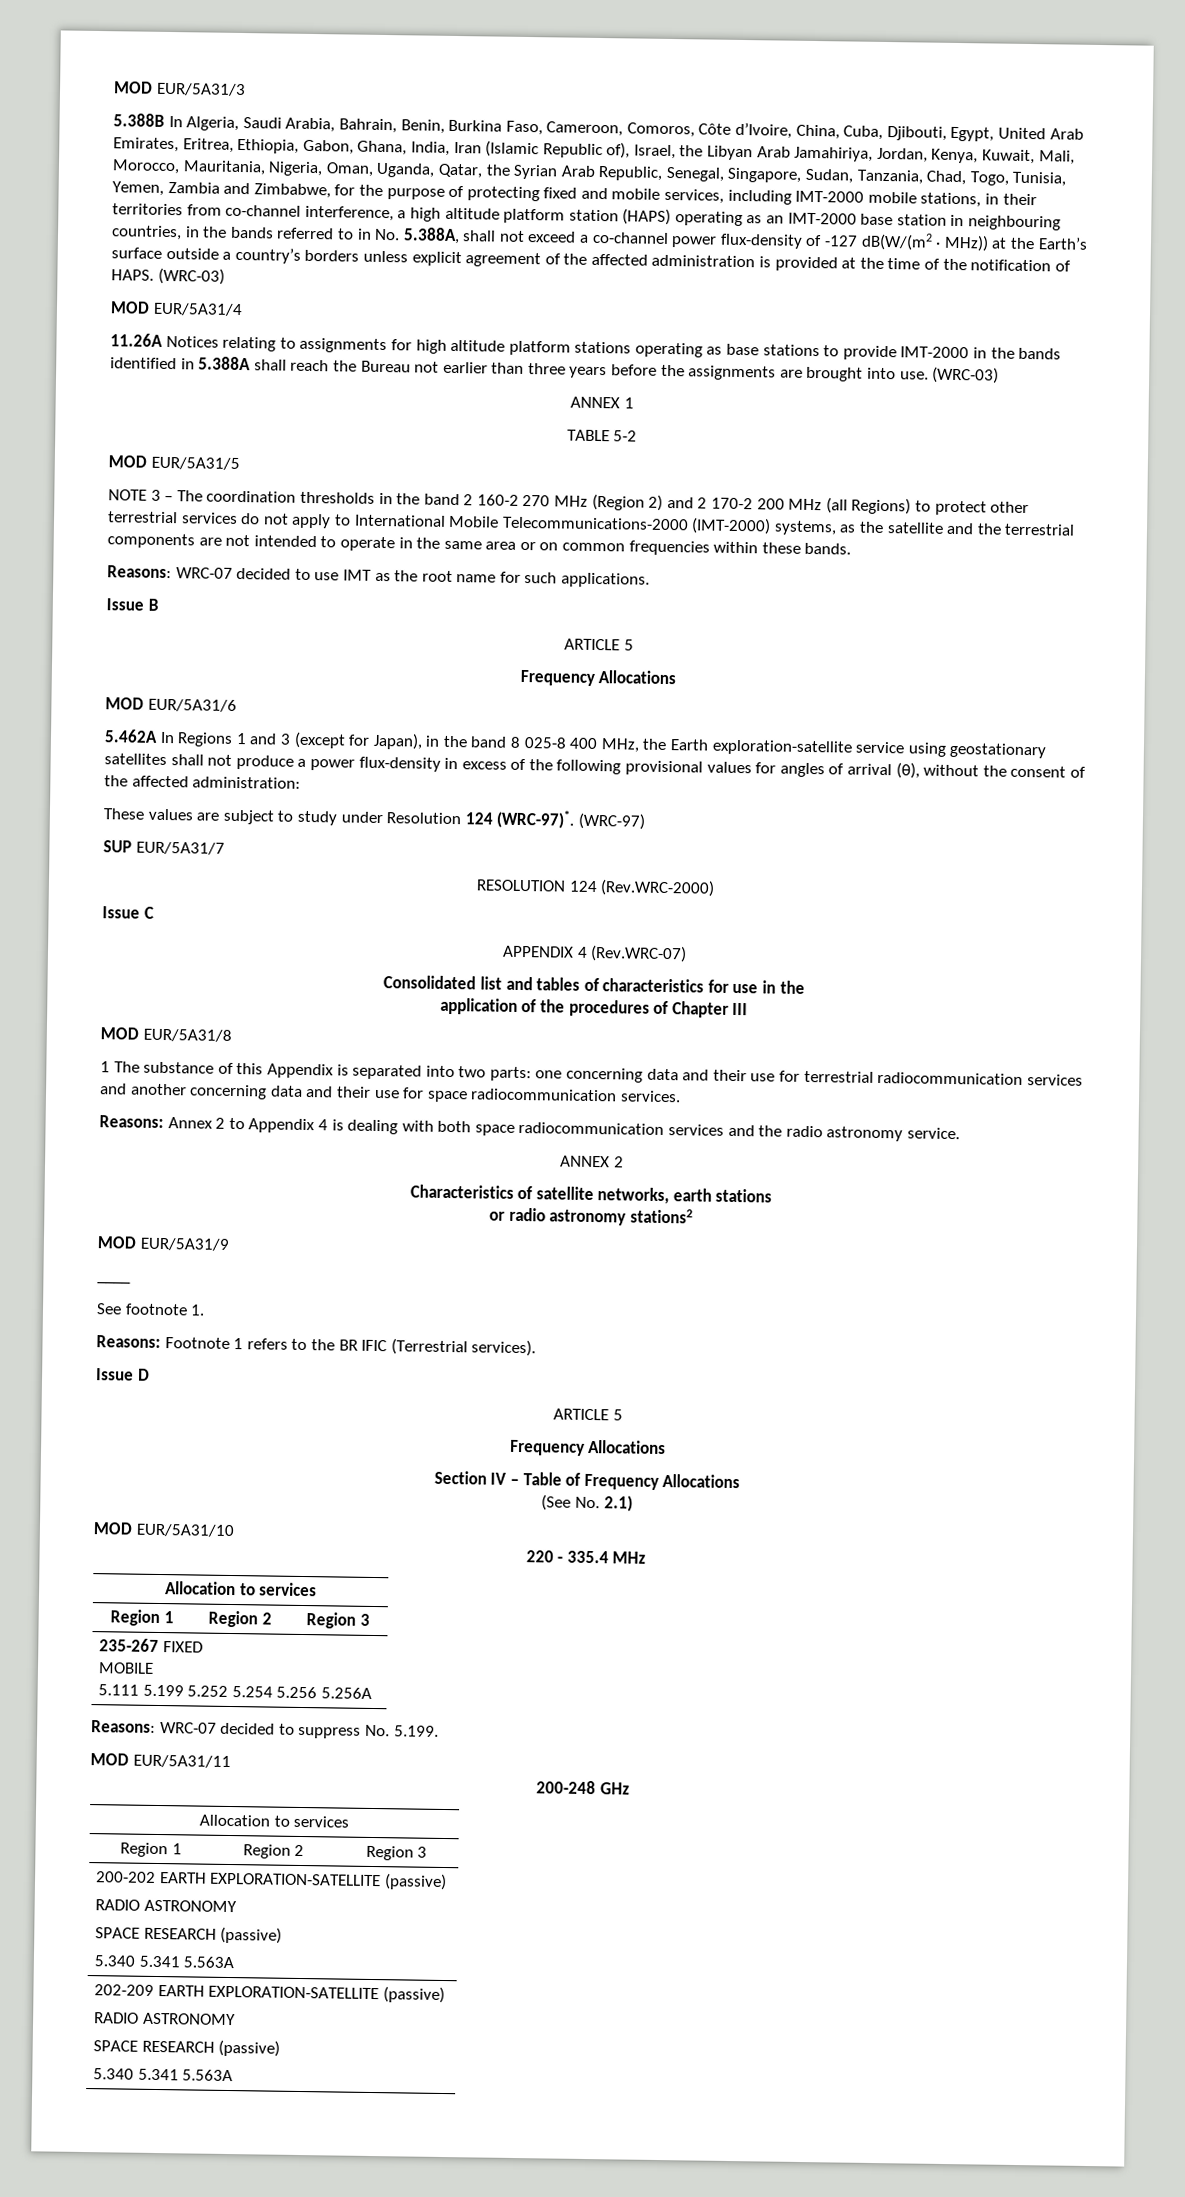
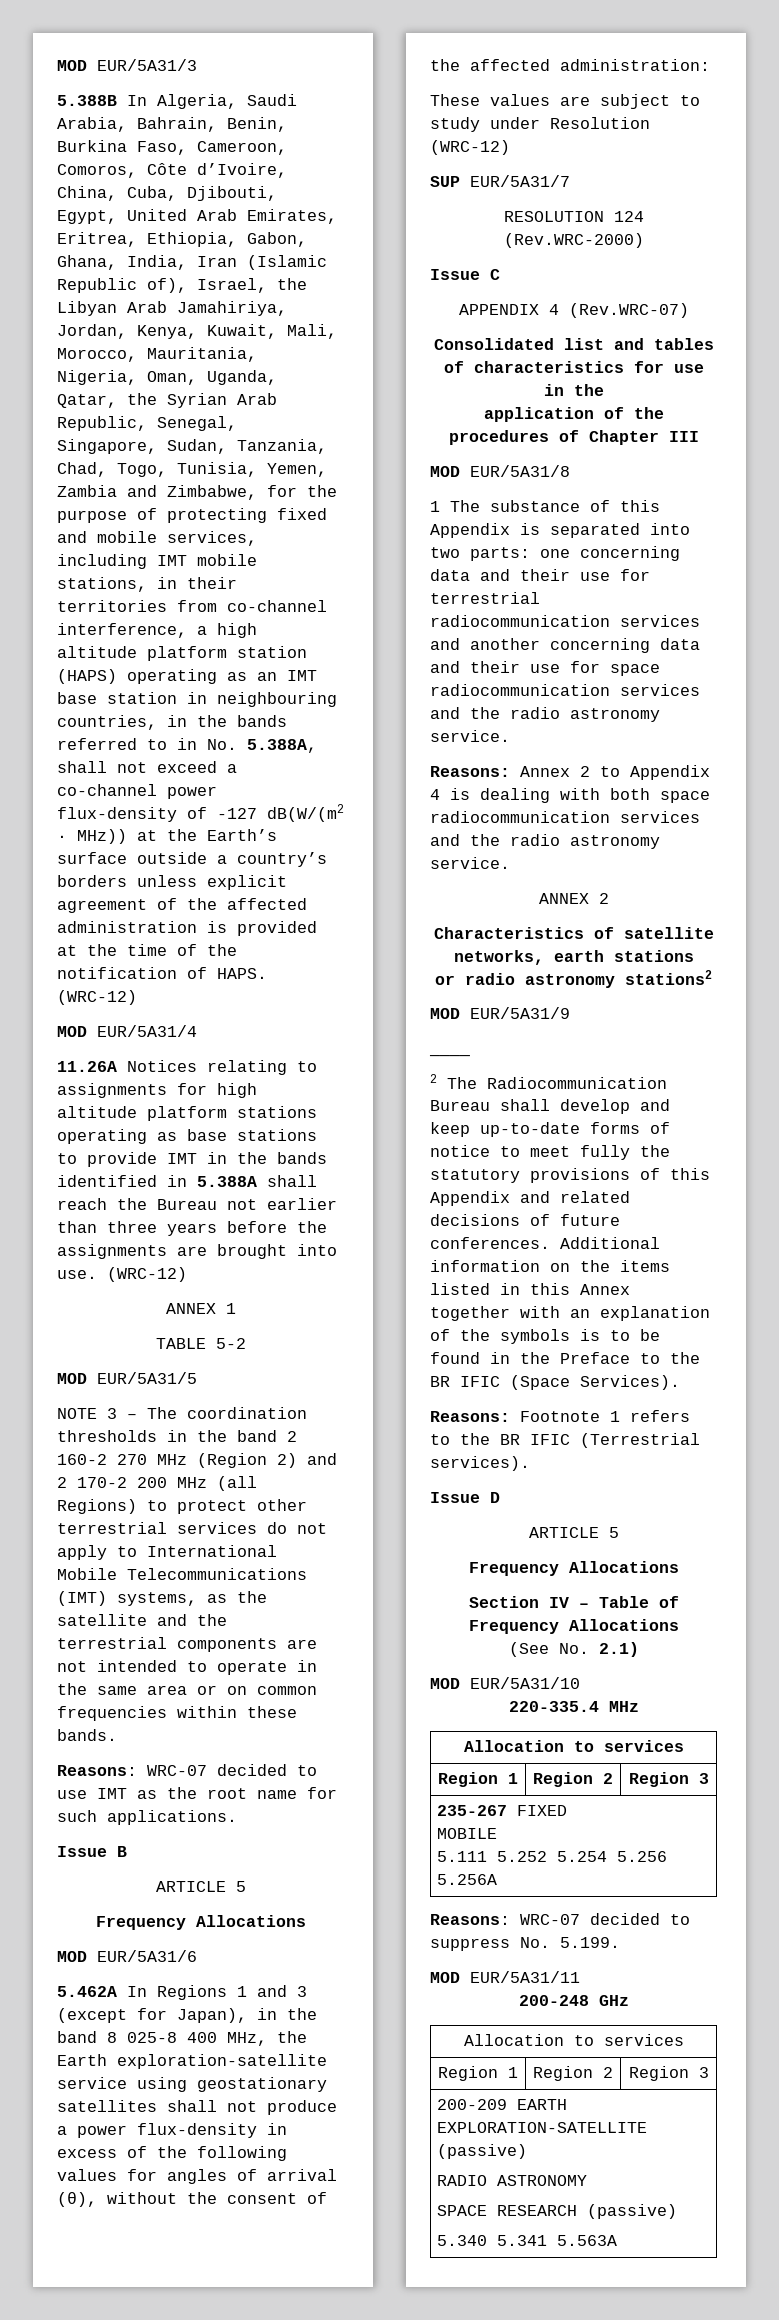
[795,190,865,203] IMT-2000 -> [157,555,187,566] IMT
[787,212,857,225] IMT-2000 -> [287,670,317,681] IMT
[157,267,225,285] (WRC-03) -> [57,990,137,1005] (WRC-12)
[900,346,970,359] IMT-2000 -> [167,1153,197,1164] IMT
[932,366,1000,384] (WRC-03) -> [107,1267,187,1282] (WRC-12)
[501,516,772,535] Telecommunications-2000 (IMT-2000) -> [127,1568,307,1580] [57,1591,107,1606] Telecommunications (IMT)
[625,760,704,776] provisional -> (287, 2153) none
[464,809,645,830] 124 (WRC-97)*. (WRC-97) -> [430,140,510,155] (WRC-12)
[619,1090,681,1103] services. -> [620,684,700,696] [430,707,660,722] [430,730,510,742] services and the radio astronomy service.
[96,1303,206,1316] See footnote 1. -> [430,1074,667,1089] [430,1099,670,1114] [430,1122,670,1137] [430,1145,670,1160] [430,1168,710,1183] [430,1191,630,1206] [430,1214,620,1226] [430,1237,660,1249] [430,1260,670,1272] [430,1283,630,1295] [430,1306,710,1321] [430,1329,660,1344] [430,1352,700,1364] [430,1375,680,1390] 2 The Radiocommunication Bureau shall develop and keep up-to-date forms of notice to meet fully the statutory provisions of this Appendix and related decisions of future conferences. Additional information on the items listed in this Annex together with an explanation of the symbols is to be found in the Preface to the BR IFIC (Space Services).
[525,1550,609,1564] 220 - 335.4 -> [508,1701,599,1712] 220-335.4
[142,1684,184,1697] 5.199 -> (487, 1856) none
[95,1871,156,1883] 200-202 -> [436,2099,507,2110] 200-209
[93,1984,445,2004] [93,2012,236,2026] [92,2039,281,2057] [92,2068,234,2082] // 202-209 EARTH EXPLORATION-SATELLITE (passive) // RADIO ASTRONOMY // SPACE RESEARCH (passive) // 5.340 5.341 5.563A -> (617, 2240) none

